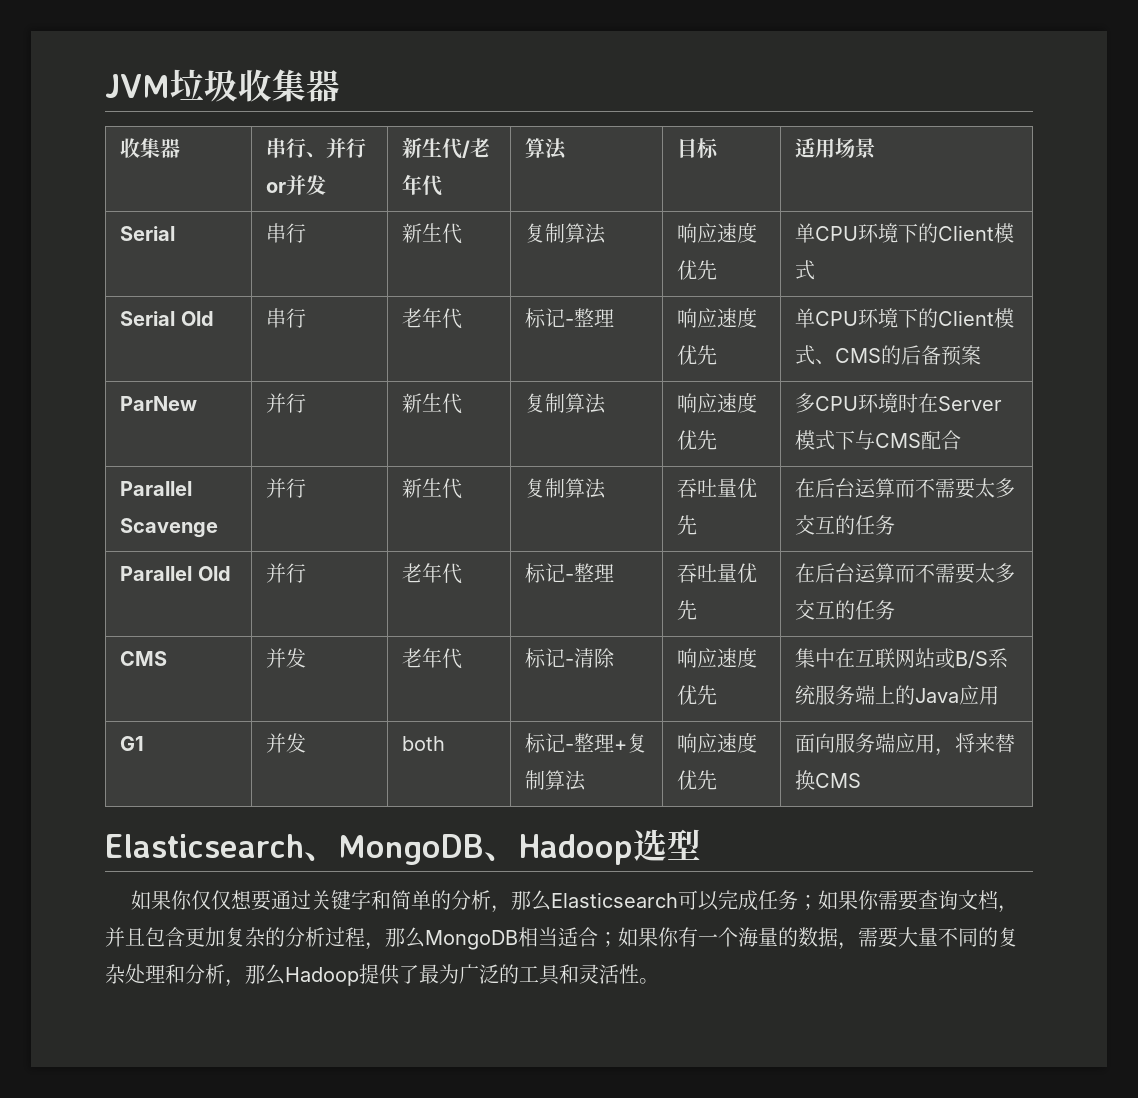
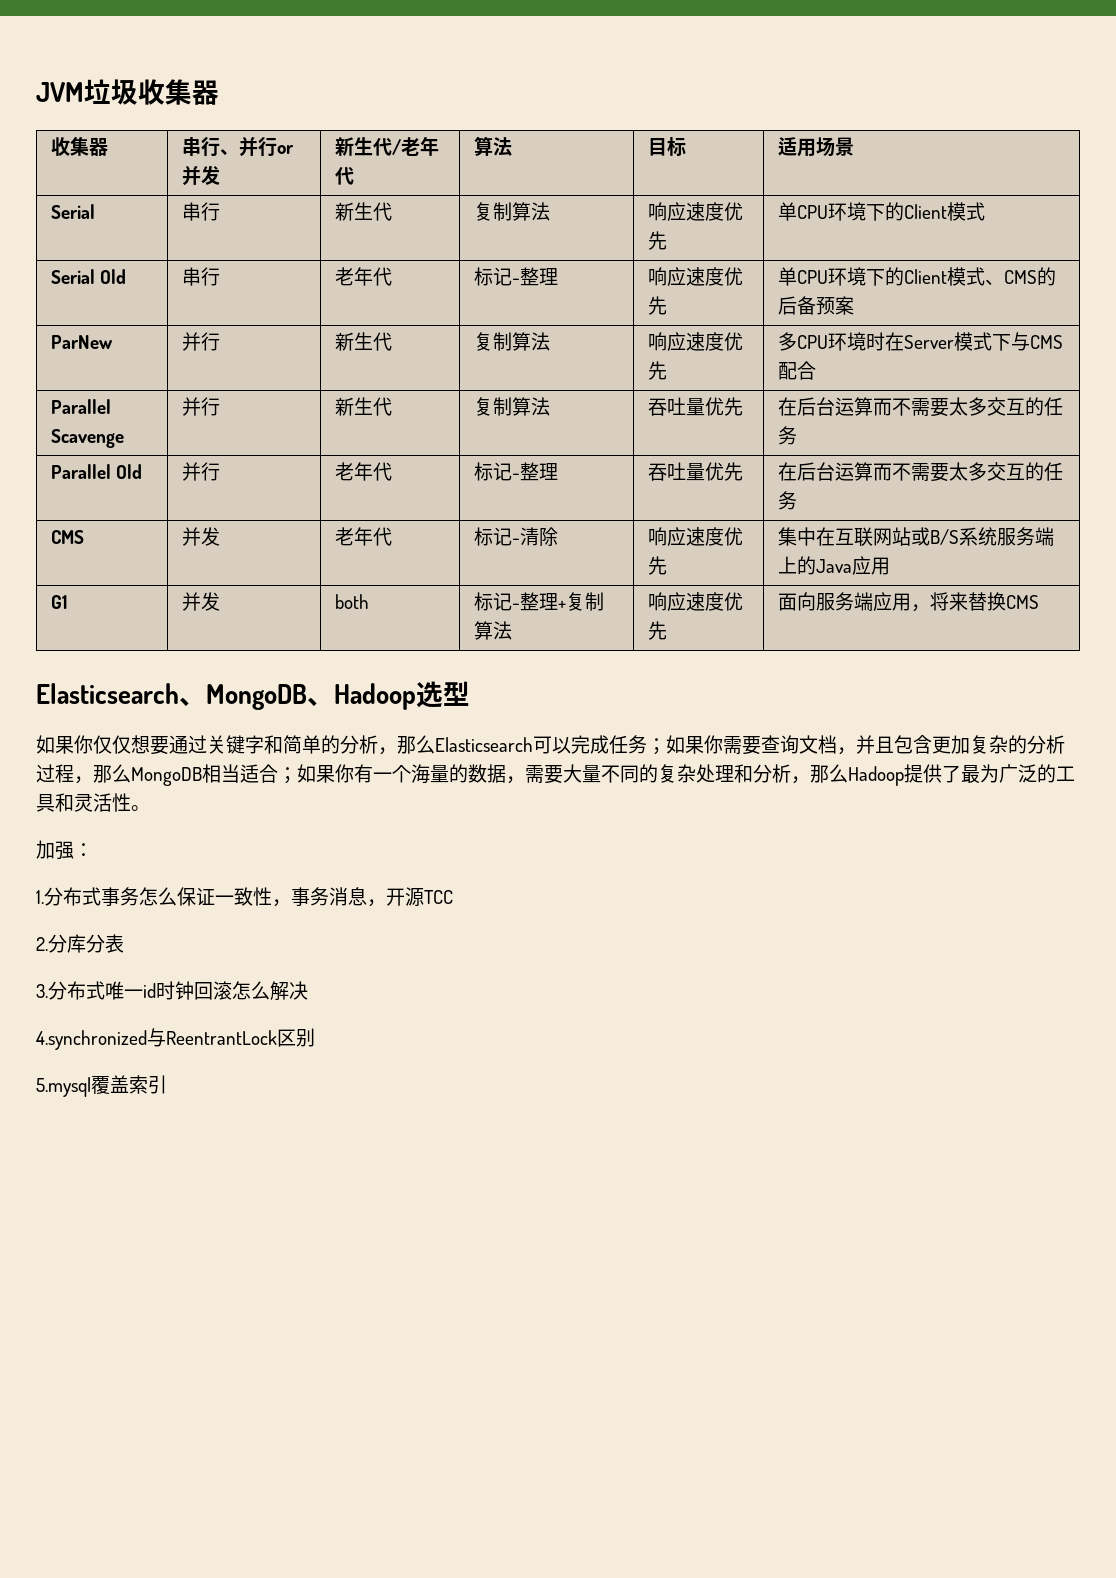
(659, 981) none -> [36,840,93,860] [36,887,453,907] [36,934,124,953] [36,981,308,1001] [36,1028,315,1050] [36,1075,167,1097] // 加强： // 1.分布式事务怎么保证一致性，事务消息，开源TCC // 2.分库分表 // 3.分布式唯一id时钟回滚怎么解决 // 4.synchronized与ReentrantLock区别 // 5.mysql覆盖索引

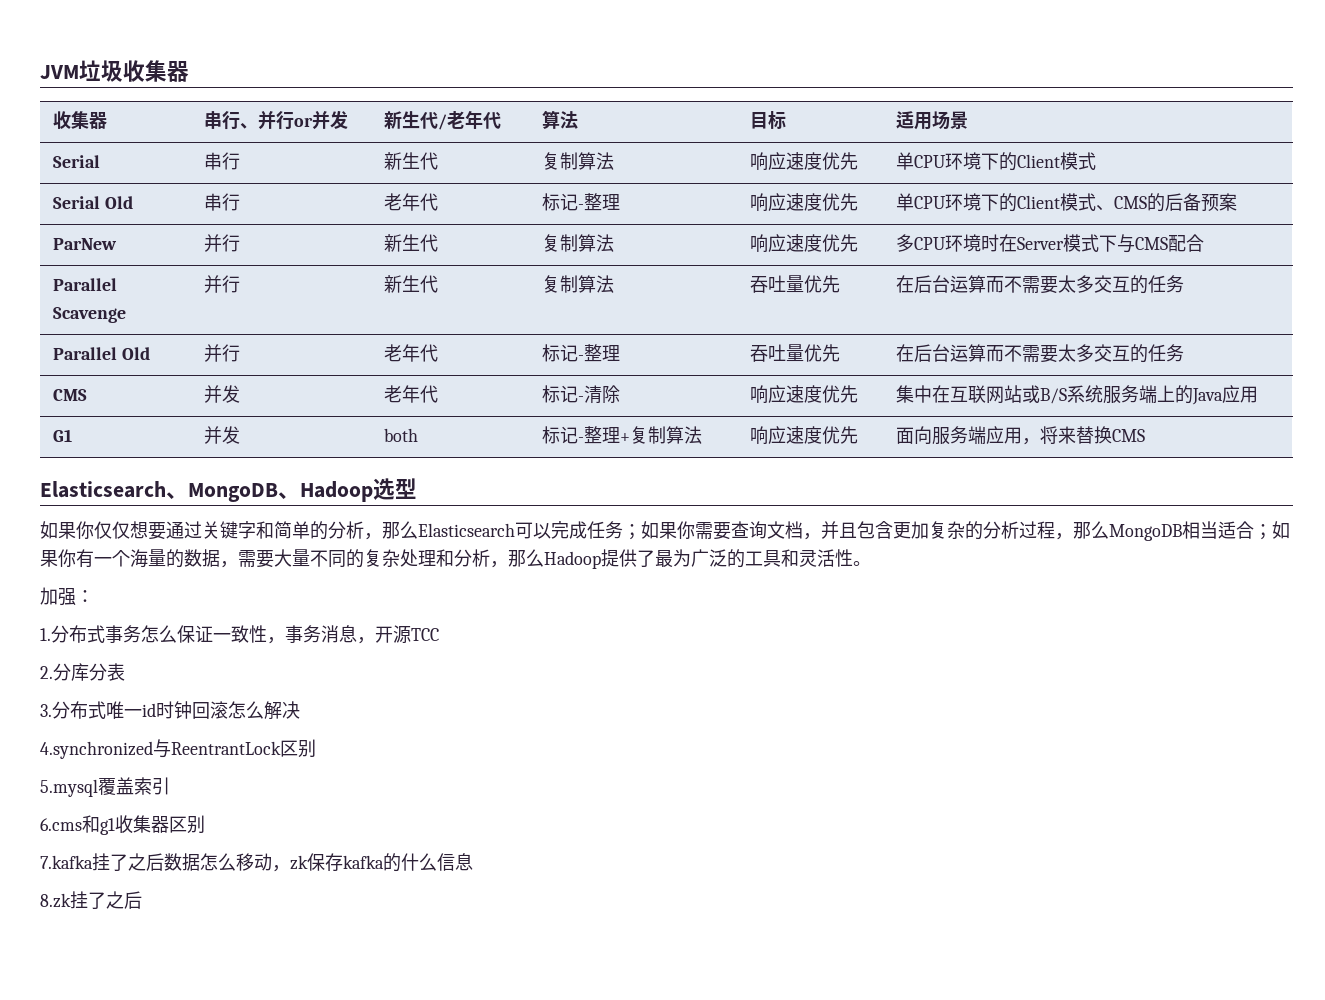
(167, 1084) none -> [40,815,205,835] [40,853,473,872] [40,891,142,909] // 6.cms和g1收集器区别 // 7.kafka挂了之后数据怎么移动，zk保存kafka的什么信息 // 8.zk挂了之后

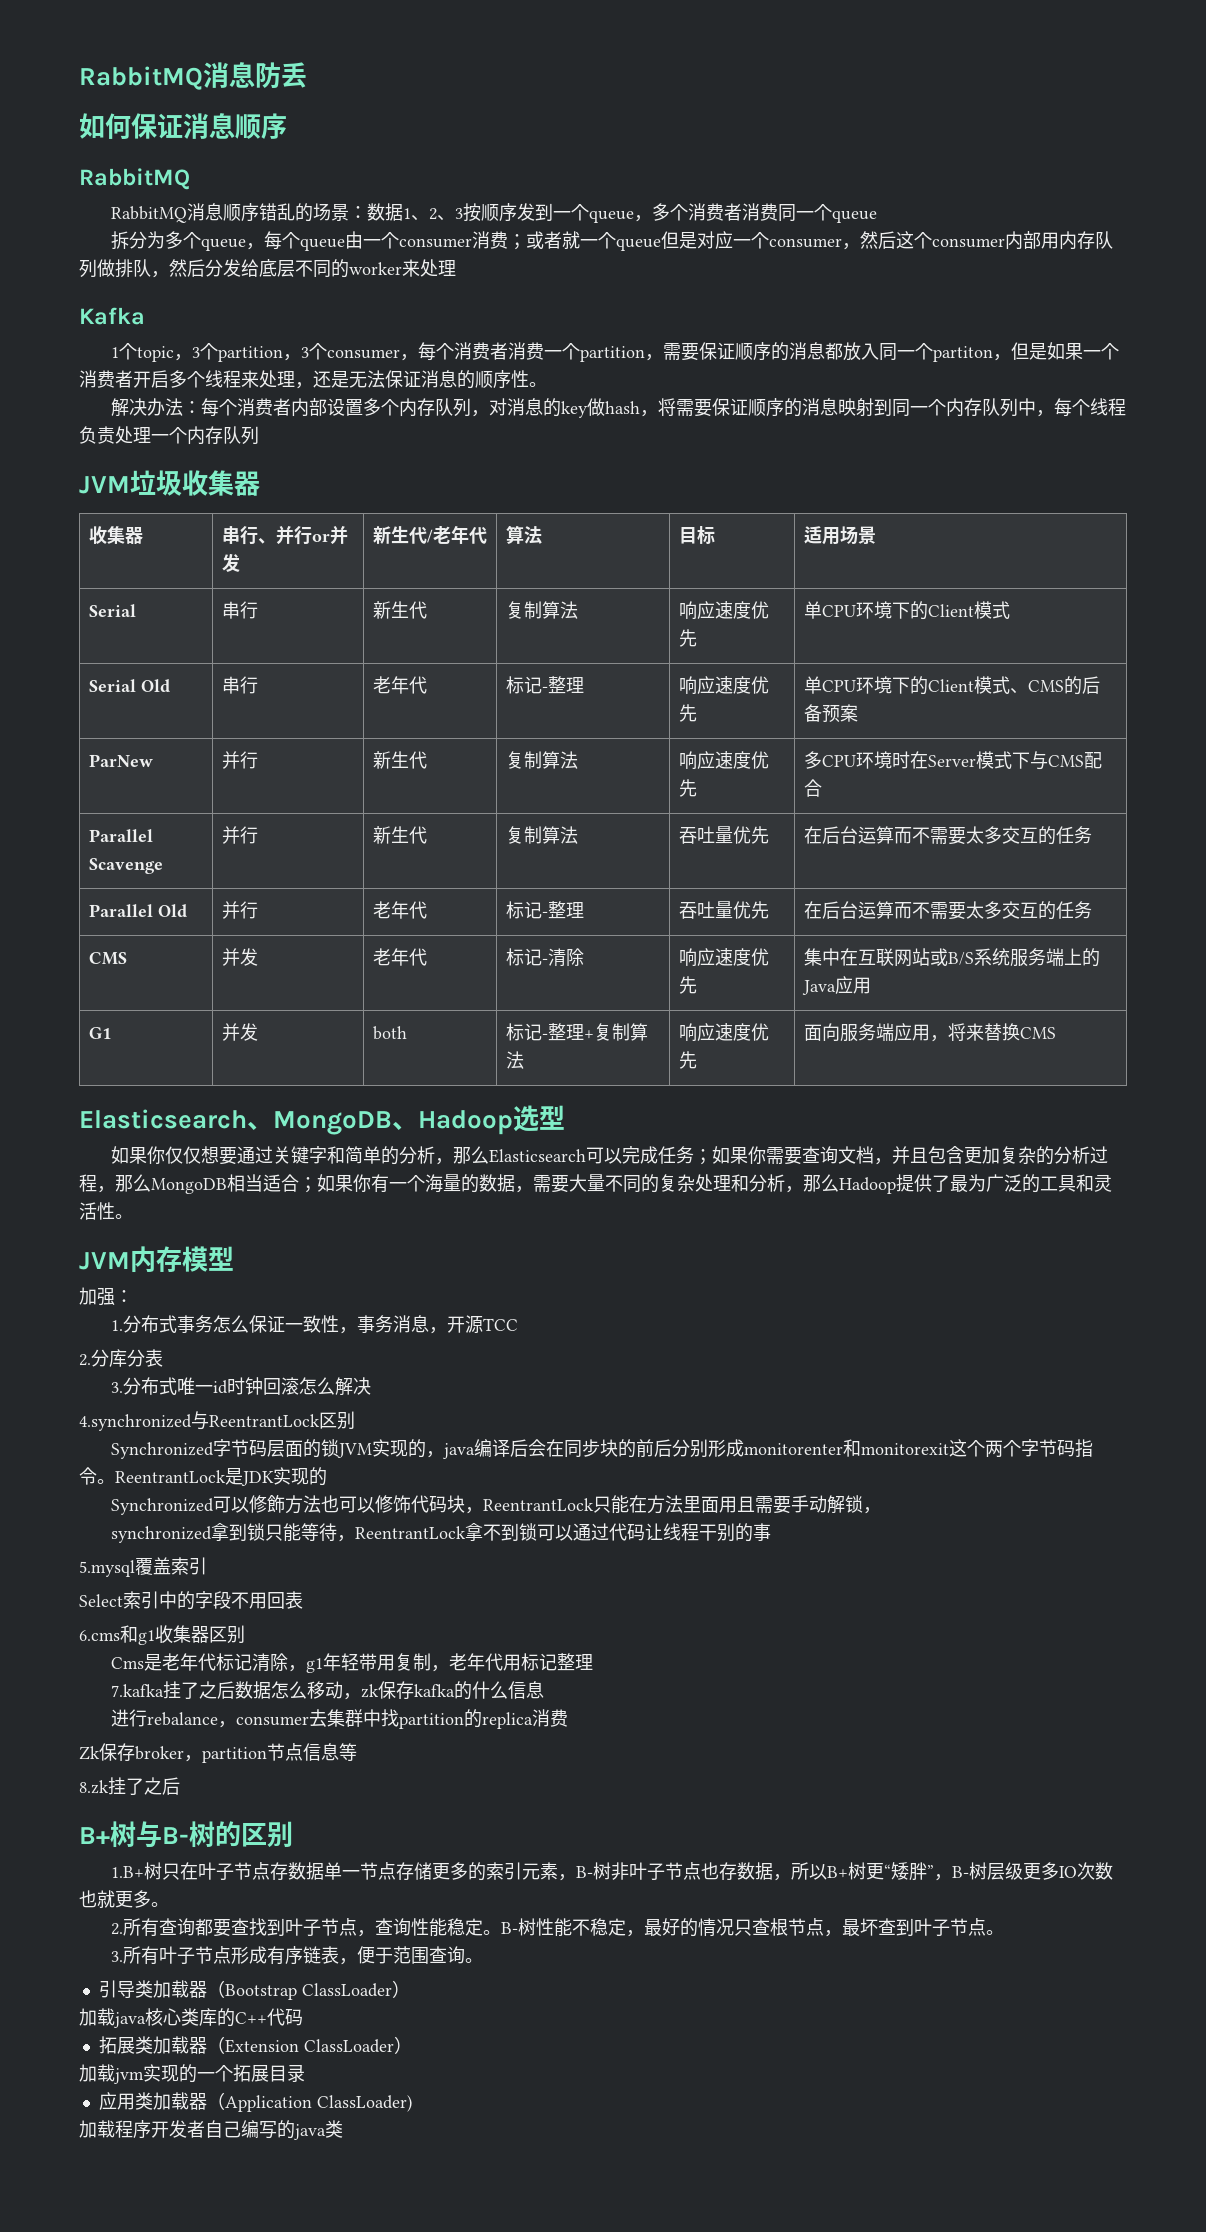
(40, 72) none -> [79,62,307,90] [79,113,287,140] [79,168,190,190] [110,203,877,223] [110,231,1113,251] [79,259,456,278] [79,307,145,325] [110,342,1119,362] [79,370,547,389] [110,398,1126,418] [79,426,259,445] RabbitMQ消息防丢 // 如何保证消息顺序 // RabbitMQ // RabbitMQ消息顺序错乱的场景：数据1、2、3按顺序发到一个queue，多个消费者消费同一个queue // 拆分为多个queue，每个queue由一个consumer消费；或者就一个queue但是对应一个consumer，然后这个consumer内部用内存队列做排队，然后分发给底层不同的worker来处理 // Kafka // 1个topic，3个partition，3个consumer，每个消费者消费一个partition，需要保证顺序的消息都放入同一个partiton，但是如果一个消费者开启多个线程来处理，还是无法保证消息的顺序性。 // 解决办法：每个消费者内部设置多个内存队列，对消息的key做hash，将需要保证顺序的消息映射到同一个内存队列中，每个线程负责处理一个内存队列 //
(871, 563) none -> [79,1246,234,1273] // JVM内存模型
[40,777,170,797] 5.mysql覆盖索引 -> [110,1439,1093,1459] [79,1467,327,1486] [110,1495,881,1515] [110,1523,771,1543] [79,1557,207,1577] [79,1591,303,1610] Synchronized字节码层面的锁JVM实现的，java编译后会在同步块的前后分别形成monitorenter和monitorexit这个两个字节码指令。ReentrantLock是JDK实现的 // Synchronized可以修飾方法也可以修饰代码块，ReentrantLock只能在方法里面用且需要手动解锁， // synchronized拿到锁只能等待，ReentrantLock拿不到锁可以通过代码让线程干别的事 // 5.mysql覆盖索引 // Select索引中的字段不用回表
(205, 824) none -> [110,1653,593,1673] // Cms是老年代标记清除，g1年轻带用复制，老年代用标记整理
[40,891,142,909] 8.zk挂了之后 -> [110,1709,568,1729] [79,1743,357,1763] [79,1777,180,1795] [79,1821,293,1848] [110,1862,1113,1881] [79,1890,169,1908] [110,1918,1004,1937] [110,1946,483,1965] [98,1980,410,2000] [79,2008,303,2028] [98,2036,412,2054] [79,2064,305,2084] [98,2092,412,2112] [79,2120,343,2140] 进行rebalance，consumer去集群中找partition的replica消费 // Zk保存broker，partition节点信息等 // 8.zk挂了之后 // B+树与B-树的区别 // 1.B+树只在叶子节点存数据单一节点存储更多的索引元素，B-树非叶子节点也存数据，所以B+树更“矮胖”，B-树层级更多IO次数也就更多。 // 2.所有查询都要查找到叶子节点，查询性能稳定。B-树性能不稳定，最好的情况只查根节点，最坏查到叶子节点。 // 3.所有叶子节点形成有序链表，便于范围查询。 // 引导类加载器（Bootstrap ClassLoader） // 加载java核心类库的C++代码 // 拓展类加载器（Extension ClassLoader） // 加载jvm实现的一个拓展目录 // 应用类加载器（Application ClassLoader) // 加载程序开发者自己编写的java类

